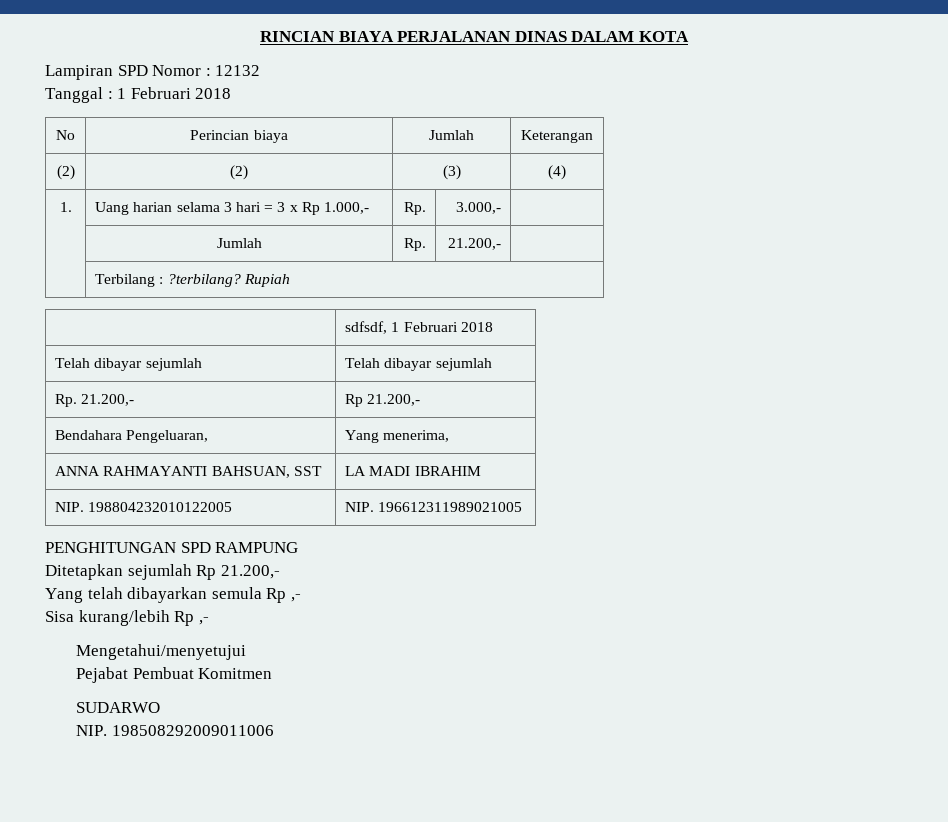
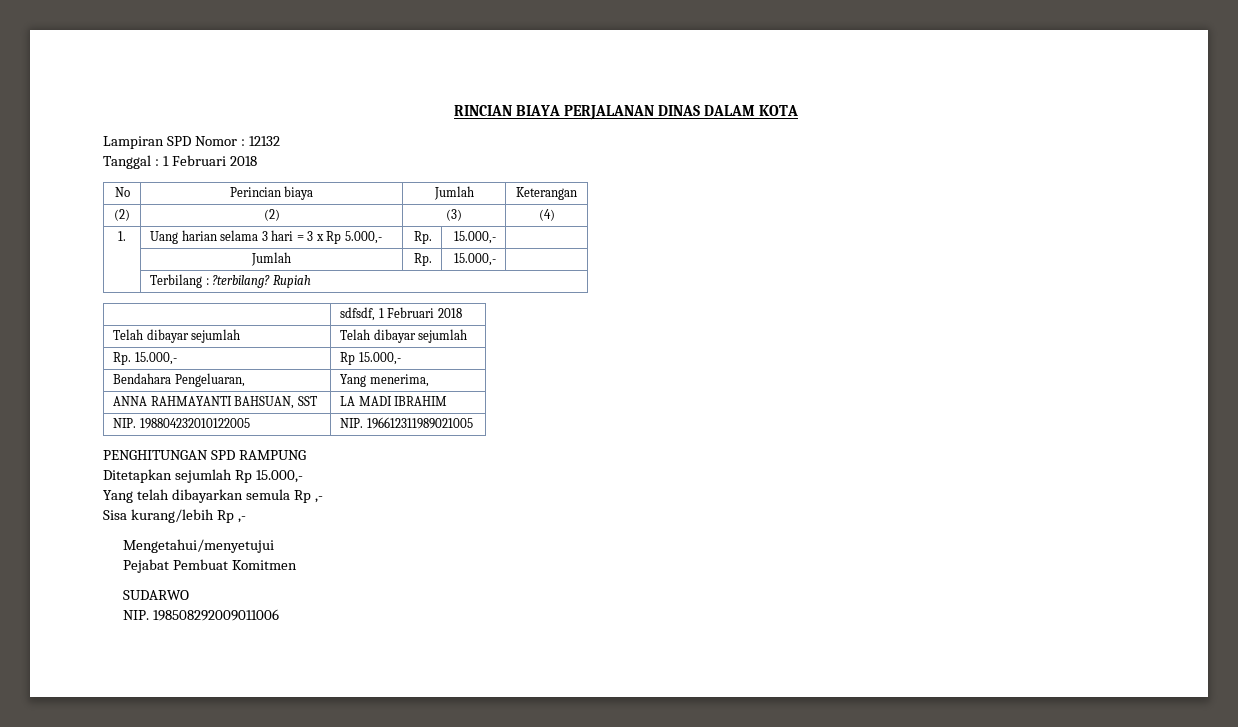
[323,202,369,214] [403,202,426,215] [455,202,501,214] 1.000,- | Rp. | 3.000,- -> [344,231,382,244] [413,231,432,244] [453,231,496,244] 5.000,- | Rp. | 15.000,-
[447,238,501,250] 21.200,- -> [453,253,496,266] 15.000,-
[81,394,135,406] [345,394,421,407] 21.200,- | Rp 21.200,- -> [134,352,177,365] [340,352,401,365] 15.000,- | Rp 15.000,-
[220,565,280,579] 21.200,- -> [255,470,303,483] 15.000,-

